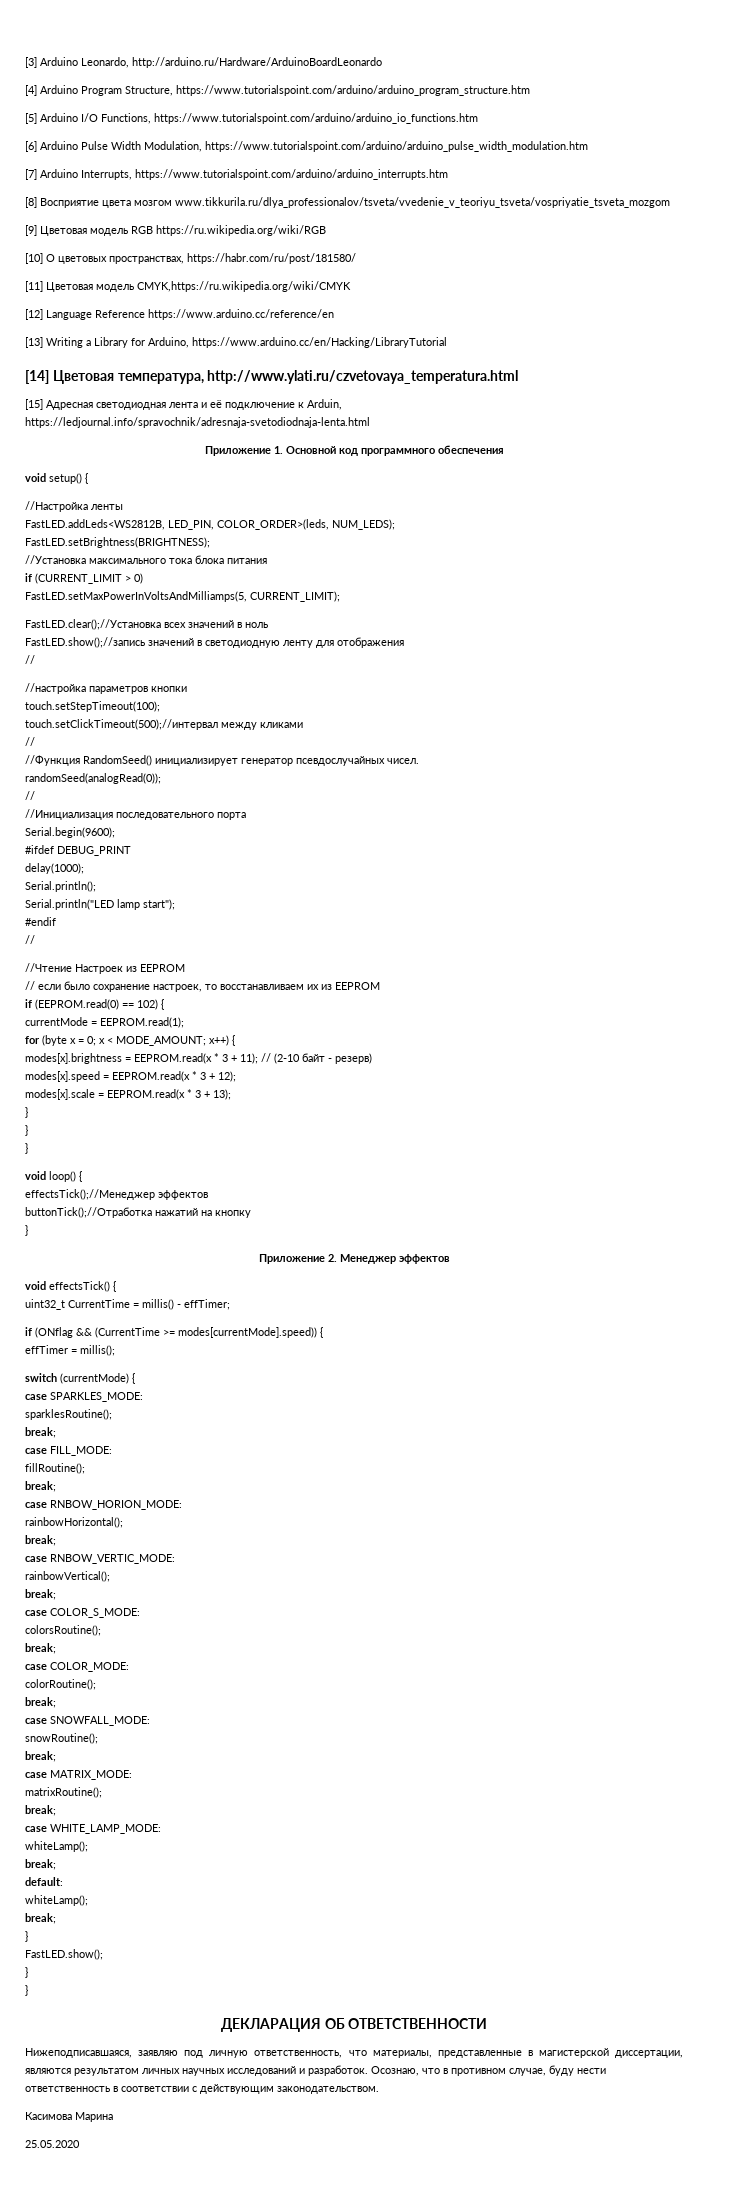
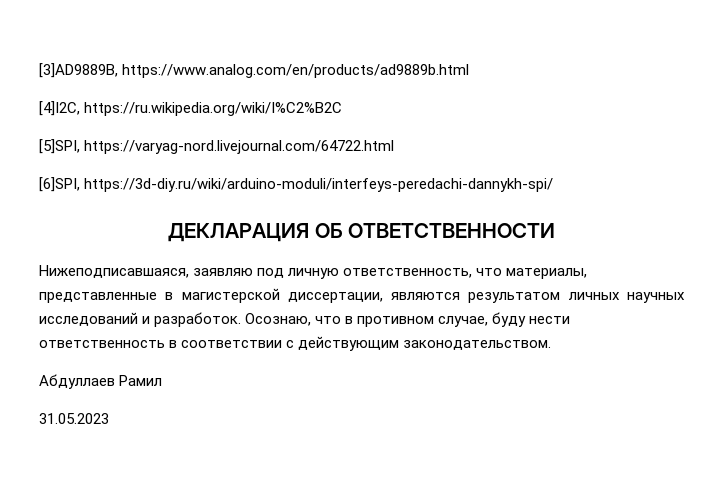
[25,57,382,68] [25,85,530,96] [25,113,478,124] [25,141,588,152] [25,169,448,180] [25,197,670,208] [25,225,326,236] [25,253,356,264] [25,281,351,292] [25,309,334,320] [25,337,447,348] [25,370,519,384] [25,399,342,410] [25,417,370,428] [204,445,504,456] [25,473,88,484] [25,501,123,512] [25,519,395,530] [25,537,210,548] [25,555,267,564] [25,573,143,584] [25,591,340,602] [25,619,268,630] [25,637,404,648] [25,655,35,664] [25,683,187,694] [25,701,160,712] [25,719,303,730] [25,737,35,746] [25,755,419,766] [25,773,161,784] [25,791,35,800] [25,809,246,820] [25,827,115,838] [25,845,131,856] [25,863,84,874] [25,881,96,892] [25,899,175,910] [25,917,56,926] [25,935,35,944] [25,963,185,974] [25,981,380,992] [25,999,164,1010] [25,1017,184,1028] [25,1035,235,1046] [25,1053,372,1064] [25,1071,236,1082] [25,1089,231,1100] [25,1107,28,1118] [25,1125,28,1136] [25,1143,28,1154] [25,1171,82,1182] [25,1189,208,1200] [25,1207,251,1218] [25,1225,28,1236] [258,1254,450,1264] [25,1281,116,1292] [25,1299,230,1310] [25,1327,323,1338] [25,1345,115,1356] [25,1373,135,1384] [25,1392,143,1402] [25,1409,112,1420] [25,1427,56,1438] [25,1446,112,1456] [25,1463,85,1474] [25,1481,56,1492] [25,1500,182,1510] [25,1517,123,1528] [25,1535,56,1546] [25,1554,175,1564] [25,1571,110,1582] [25,1589,56,1600] [25,1608,140,1618] [25,1625,101,1636] [25,1643,56,1654] [25,1662,129,1672] [25,1679,96,1690] [25,1697,56,1708] [25,1716,150,1726] [25,1733,98,1744] [25,1751,56,1762] [25,1770,132,1780] [25,1787,102,1798] [25,1805,56,1816] [25,1824,161,1834] [25,1841,88,1852] [25,1859,56,1870] [25,1877,63,1886] [25,1895,88,1906] [25,1913,56,1924] [25,1931,28,1942] [25,1949,103,1960] [25,1967,28,1978] [25,1985,28,1996] [3] Arduino Leonardo, http://arduino.ru/Hardware/ArduinoBoardLeonardo // [4] Arduino Program Structure, https://www.tutorialspoint.com/arduino/arduino_program_structure.htm // [5] Arduino I/O Functions, https://www.tutorialspoint.com/arduino/arduino_io_functions.htm // [6] Arduino Pulse Width Modulation, https://www.tutorialspoint.com/arduino/arduino_pulse_width_modulation.htm // [7] Arduino Interrupts, https://www.tutorialspoint.com/arduino/arduino_interrupts.htm // [8] Восприятие цвета мозгом www.tikkurila.ru/dlya_professionalov/tsveta/vvedenie_v_teoriyu_tsveta/vospriyatie_tsveta_mozgom // [9] Цветовая модель RGB https://ru.wikipedia.org/wiki/RGB // [10] О цветовых пространствах, https://habr.com/ru/post/181580/ // [11] Цветовая модель CMYK,https://ru.wikipedia.org/wiki/CMYK // [12] Language Reference https://www.arduino.cc/reference/en // [13] Writing a Library for Arduino, https://www.arduino.cc/en/Hacking/LibraryTutorial // [14] Цветовая температура, http://www.ylati.ru/czvetovaya_temperatura.html // [15] Адресная светодиодная лента и её подключение к Arduin, https://ledjournal.info/spravochnik/adresnaja-svetodiodnaja-lenta.html // Приложение 1. Основной код программного обеспечения // void setup() { // //Настройка ленты // FastLED.addLeds<WS2812B, LED_PIN, COLOR_ORDER>(leds, NUM_LEDS); // FastLED.setBrightness(BRIGHTNESS); // //Установка максимального тока блока питания // if (CURRENT_LIMIT > 0) // FastLED.setMaxPowerInVoltsAndMilliamps(5, CURRENT_LIMIT); // FastLED.clear();//Установка всех значений в ноль // FastLED.show();//запись значений в светодиодную ленту для отображения // // // //настройка параметров кнопки // touch.setStepTimeout(100); // touch.setClickTimeout(500);//интервал между кликами // // // //Функция RandomSeed() инициализирует генератор псевдослучайных чисел. // randomSeed(analogRead(0)); // // // //Инициализация последовательного порта // Serial.begin(9600); // #ifdef DEBUG_PRINT // delay(1000); // Serial.println(); // Serial.println("LED lamp start"); // #endif // // // //Чтение Настроек из EEPROM // // если было сохранение настроек, то восстанавливаем их из EEPROM // if (EEPROM.read(0) == 102) { // currentMode = EEPROM.read(1); // for (byte x = 0; x < MODE_AMOUNT; x++) { // modes[x].brightness = EEPROM.read(x * 3 + 11); // (2-10 байт - резерв) // modes[x].speed = EEPROM.read(x * 3 + 12); // modes[x].scale = EEPROM.read(x * 3 + 13); // } // } // } // void loop() { // effectsTick();//Менеджер эффектов // buttonTick();//Отработка нажатий на кнопку // } // Приложение 2. Менеджер эффектов // void effectsTick() { // uint32_t CurrentTime = millis() - effTimer; // if (ONflag && (CurrentTime >= modes[currentMode].speed)) { // effTimer = millis(); // switch (currentMode) { // case SPARKLES_MODE: // sparklesRoutine(); // break; // case FILL_MODE: // fillRoutine(); // break; // case RNBOW_HORION_MODE: // rainbowHorizontal(); // break; // case RNBOW_VERTIC_MODE: // rainbowVertical(); // break; // case COLOR_S_MODE: // colorsRoutine(); // break; // case COLOR_MODE: // colorRoutine(); // break; // case SNOWFALL_MODE: // snowRoutine(); // break; // case MATRIX_MODE: // matrixRoutine(); // break; // case WHITE_LAMP_MODE: // whiteLamp(); // break; // default: // whiteLamp(); // break; // } // FastLED.show(); // } // } -> [39,63,470,78] [39,101,343,116] [39,139,395,154] [39,177,554,192] [3]AD9889B, https://www.analog.com/en/products/ad9889b.html // [4]I2C, https://ru.wikipedia.org/wiki/I%C2%B2C // [5]SPI, https://varyag-nord.livejournal.com/64722.html // [6]SPI, https://3d-diy.ru/wiki/arduino-moduli/interfeys-peredachi-dannykh-spi/
[25,2112,113,2122] [25,2140,80,2148] Касимова Марина // 25.05.2020 -> [39,374,163,389] [39,413,109,424] Абдуллаев Рамил // 31.05.2023

